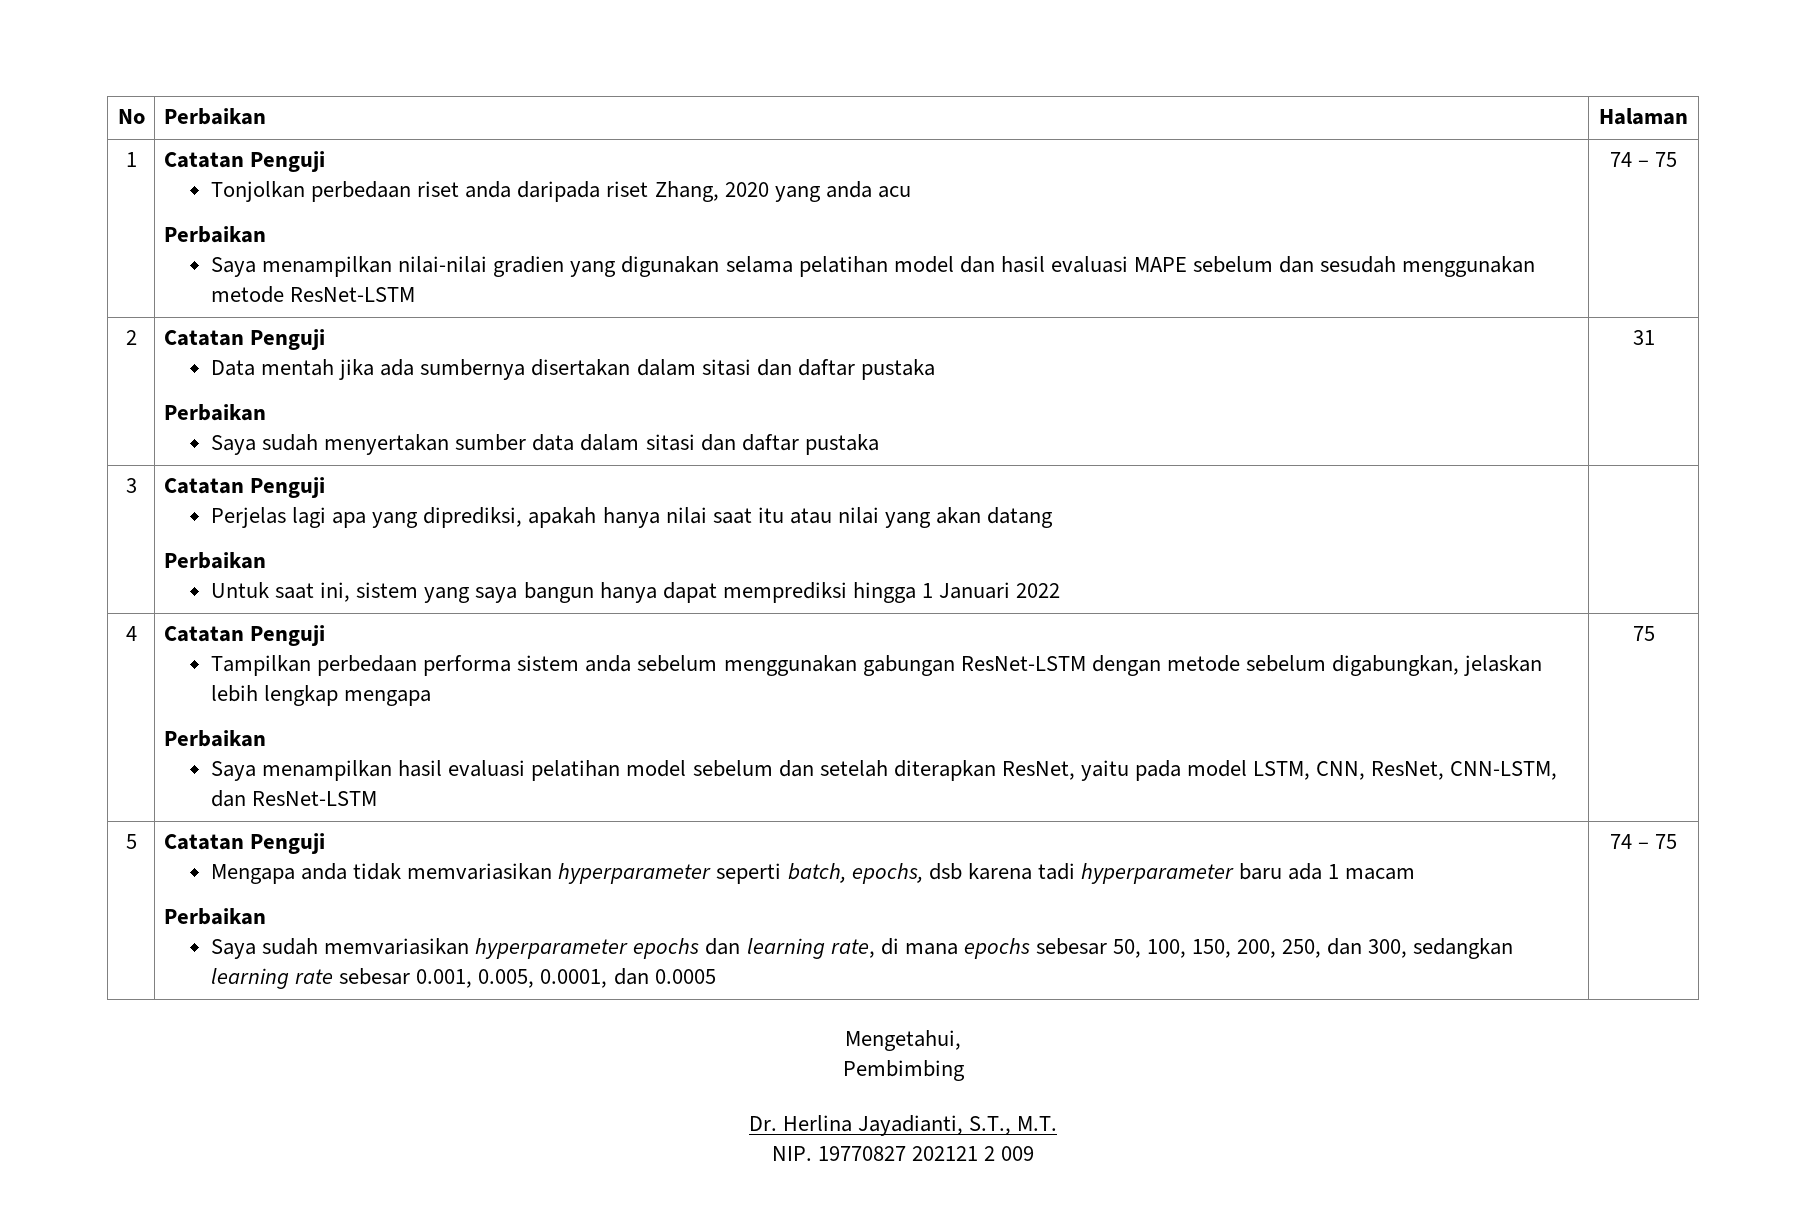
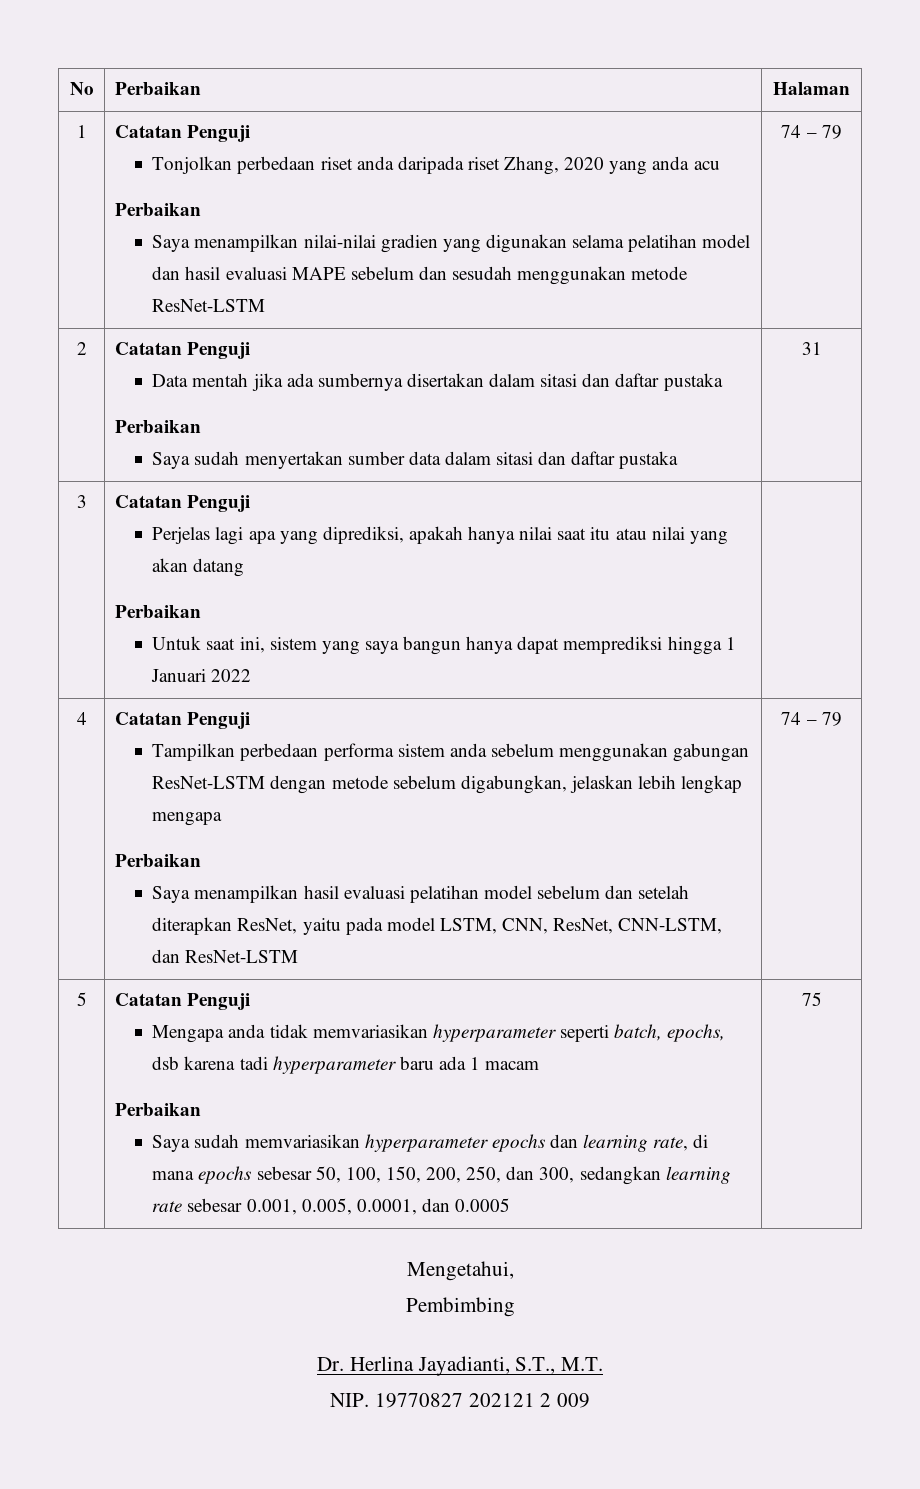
[1655,152,1678,167] 75 -> [821,125,842,139] 79
[1632,626,1655,641] 75 -> [781,712,842,726] 74 – 79
[1609,834,1649,849] 74 – -> (511, 1205) none

